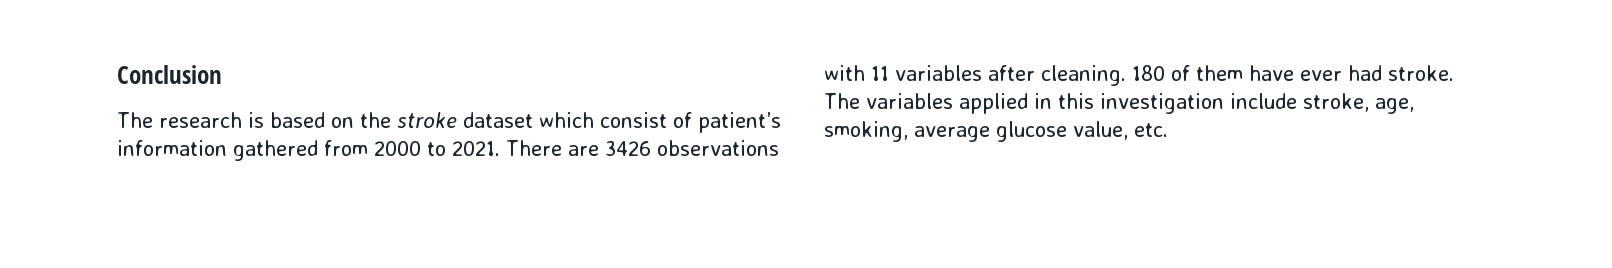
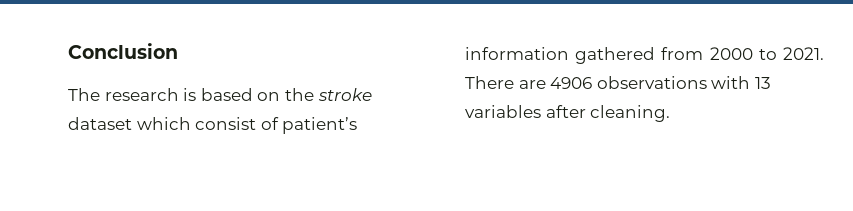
[605,141,651,156] 3426 -> [550,77,593,89] 4906
[871,66,889,81] 11 -> [754,77,771,89] 13
[1132,65,1454,81] [824,93,1414,114] [824,121,1168,142] 180 of them have ever had stroke. The variables applied in this investigation include stroke, age, smoking, average glucose value, etc. -> (671, 113) none

